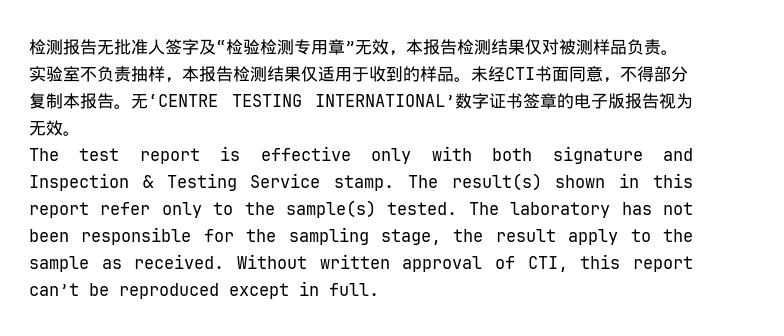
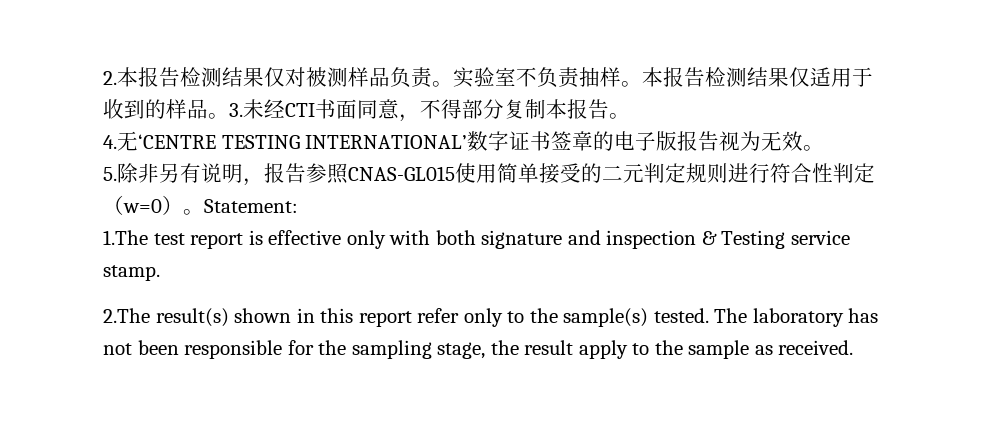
[29,39,406,56] 检测报告无批准人签字及“检验检测专用章”无效， -> [103,71,117,85] 2.
[165,77,182,83] ， -> [621,81,642,87] 。
(471, 79) none -> [229,103,243,117] 3.
(131, 106) none -> [103,135,117,149] // 4.
[29,148,59,161] The -> [103,163,875,186] [103,195,298,215] [103,230,148,245] 5.除非另有说明，报告参照CNAS-GL015使用简单接受的二元判定规则进行符合性判定（w=0）。Statement: // 1.The
[29,173,129,191] Inspection -> [606,230,697,249] inspection
[250,173,321,188] Service -> [790,230,850,245] service
[407,175,438,188] The -> [103,308,150,323] // 2.The
[237,254,693,272] [29,281,379,299] Without written approval of CTI, this report can’t be reproduced except in full. -> (854, 347) none

